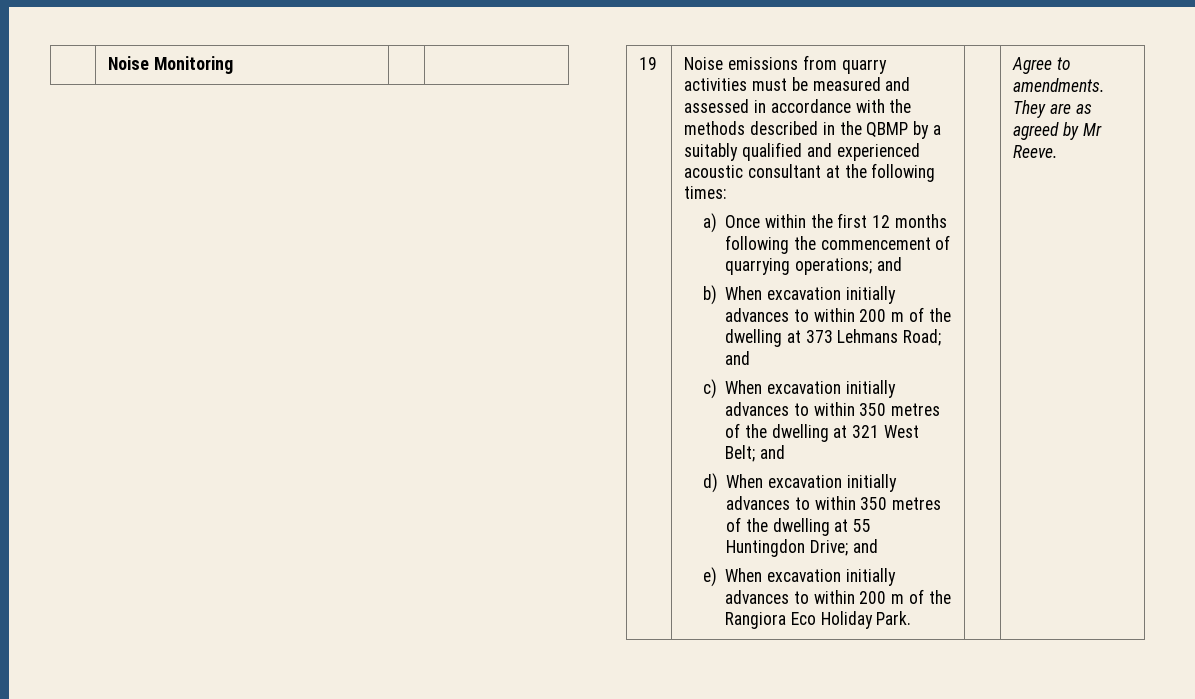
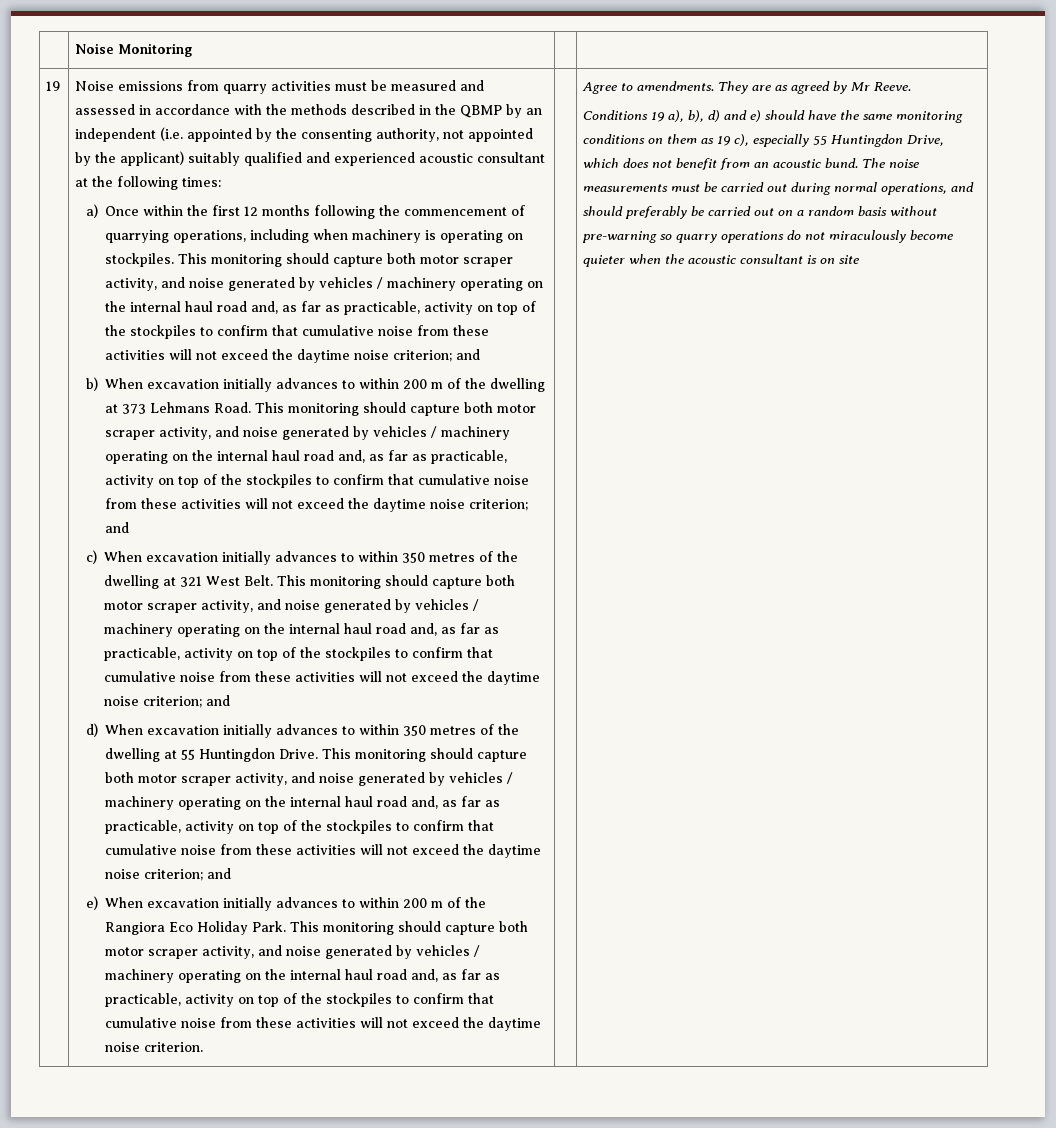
[932,125,941,135] a -> [526,108,543,115] [75,127,534,142] [75,151,185,166] an independent (i.e. appointed by the consenting authority, not appointed by the applicant)
[794,258,872,275] operations; -> [173,229,524,243] [105,253,514,267] [105,277,544,291] [105,301,537,315] [105,325,490,339] [105,349,453,363] operations, including when machinery is operating on stockpiles. This monitoring should capture both motor scraper activity, and noise generated by vehicles / machinery operating on the internal haul road and, as far as practicable, activity on top of the stockpiles to confirm that cumulative noise from these activities will not exceed the daytime noise criterion;
[903,329,942,346] Road; -> [214,402,537,416] [105,426,511,440] [105,450,508,464] [105,474,530,488] [105,498,529,512] Road. This monitoring should capture both motor scraper activity, and noise generated by vehicles / machinery operating on the internal haul road and, as far as practicable, activity on top of the stockpiles to confirm that cumulative noise from these activities will not exceed the daytime noise criterion;
[725,445,756,462] Belt; -> [244,575,516,589] [104,599,480,613] [104,623,500,637] [104,647,494,661] [104,671,541,685] [104,696,203,708] Belt. This monitoring should capture both motor scraper activity, and noise generated by vehicles / machinery operating on the internal haul road and, as far as practicable, activity on top of the stockpiles to confirm that cumulative noise from these activities will not exceed the daytime noise criterion;
[809,540,848,556] Drive; -> [279,748,528,762] [105,772,514,786] [105,796,501,810] [105,820,495,834] [105,844,542,858] [105,869,204,881] Drive. This monitoring should capture both motor scraper activity, and noise generated by vehicles / machinery operating on the internal haul road and, as far as practicable, activity on top of the stockpiles to confirm that cumulative noise from these activities will not exceed the daytime noise criterion;
(912, 618) none -> [290,921,529,935] [105,945,481,959] [105,969,501,983] [105,993,495,1007] [105,1017,542,1031] [105,1042,204,1052] This monitoring should capture both motor scraper activity, and noise generated by vehicles / machinery operating on the internal haul road and, as far as practicable, activity on top of the stockpiles to confirm that cumulative noise from these activities will not exceed the daytime noise criterion.
(1058, 151) none -> [583,110,964,123] [583,134,945,147] [583,158,920,170] [583,182,975,195] [583,206,938,219] [582,230,954,243] [583,254,860,267] // Conditions 19 a), b), d) and e) should have the same monitoring conditions on them as 19 c), especially 55 Huntingdon Drive, which does not benefit from an acoustic bund. The noise measurements must be carried out during normal operations, and should preferably be carried out on a random basis without pre-warning so quarry operations do not miraculously become quieter when the acoustic consultant is on site

